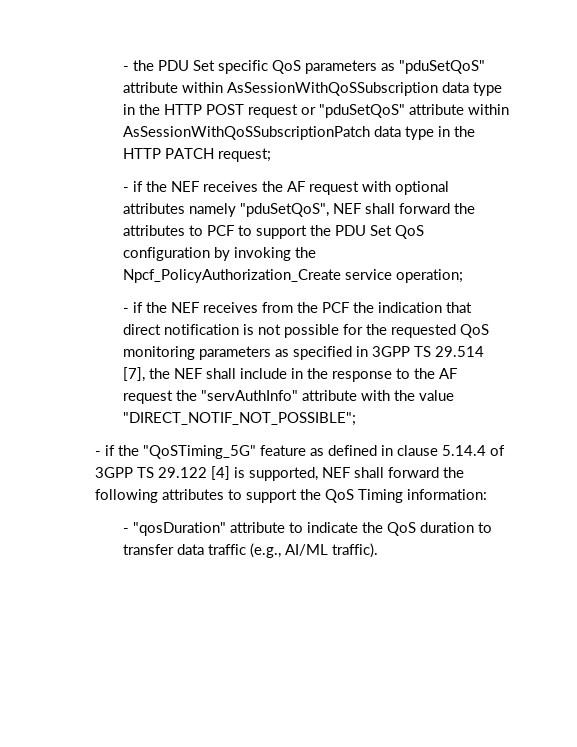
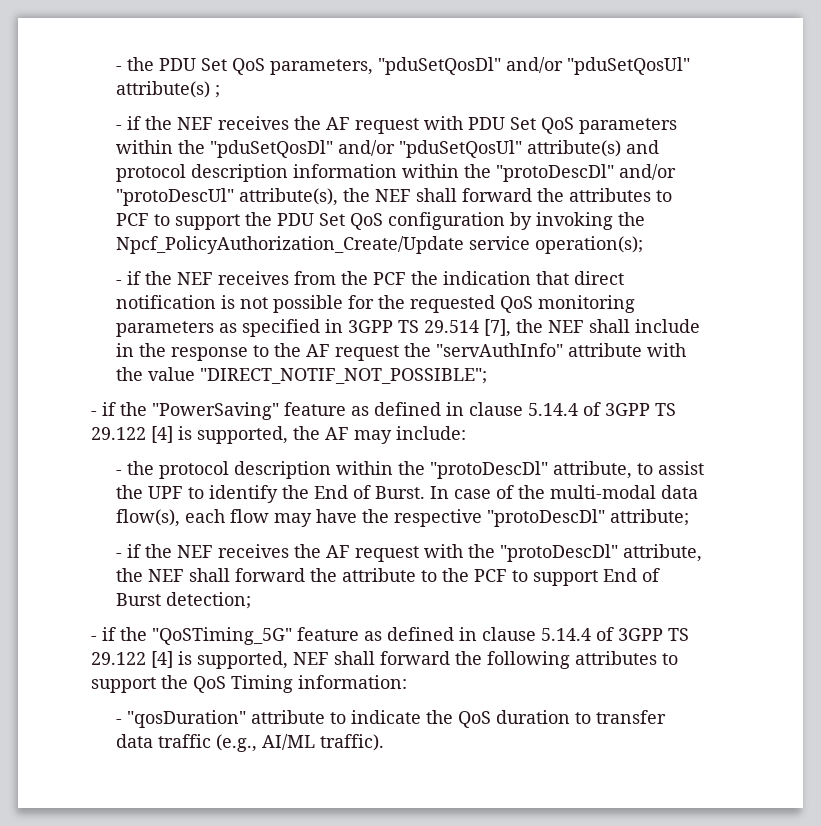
[218,60,486,74] [123,82,503,96] [123,104,510,118] [123,126,476,140] [123,148,272,162] [123,181,450,195] [123,203,330,217] specific QoS parameters as "pduSetQoS" attribute within AsSessionWithQoSSubscription data type in the HTTP POST request or "pduSetQoS" attribute within AsSessionWithQoSSubscriptionPatch data type in the HTTP PATCH request; // - if the NEF receives the AF request with optional attributes namely "pduSetQoS", -> [231,57,690,75] [115,81,220,98] [115,116,677,134] [115,140,659,158] [115,164,676,182] [115,188,370,206] QoS parameters, "pduSetQosDl" and/or "pduSetQosUl" attribute(s) ; // - if the NEF receives the AF request with PDU Set QoS parameters within the "pduSetQosDl" and/or "pduSetQosUl" attribute(s) and protocol description information within the "protoDescDl" and/or "protoDescUl" attribute(s), the
[123,269,464,283] Npcf_PolicyAuthorization_Create service operation; -> [115,236,643,254] Npcf_PolicyAuthorization_Create/Update service operation(s);
(357, 419) none -> [91,402,677,420] [91,426,467,444] [115,461,704,479] [115,485,698,503] [115,509,689,527] [115,544,702,562] [115,568,660,586] [115,592,251,609] // - if the "PowerSaving" feature as defined in clause 5.14.4 of 3GPP TS 29.122 [4] is supported, the AF may include: // - the protocol description within the "protoDescDl" attribute, to assist the UPF to identify the End of Burst. In case of the multi-modal data flow(s), each flow may have the respective "protoDescDl" attribute; // - if the NEF receives the AF request with the "protoDescDl" attribute, the NEF shall forward the attribute to the PCF to support End of Burst detection;

